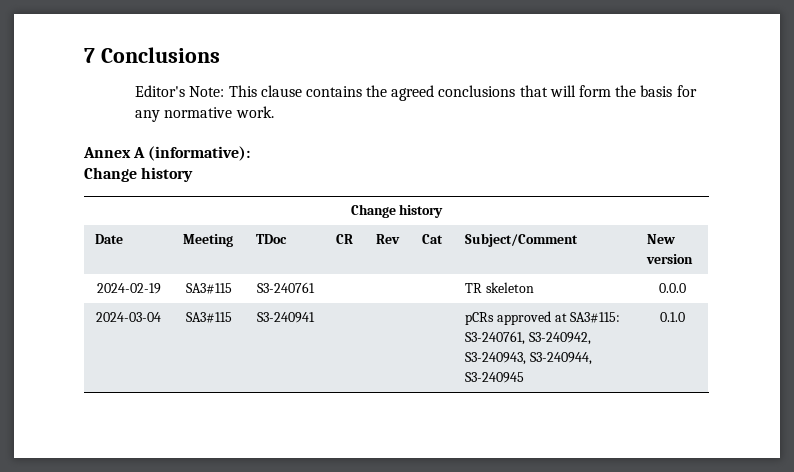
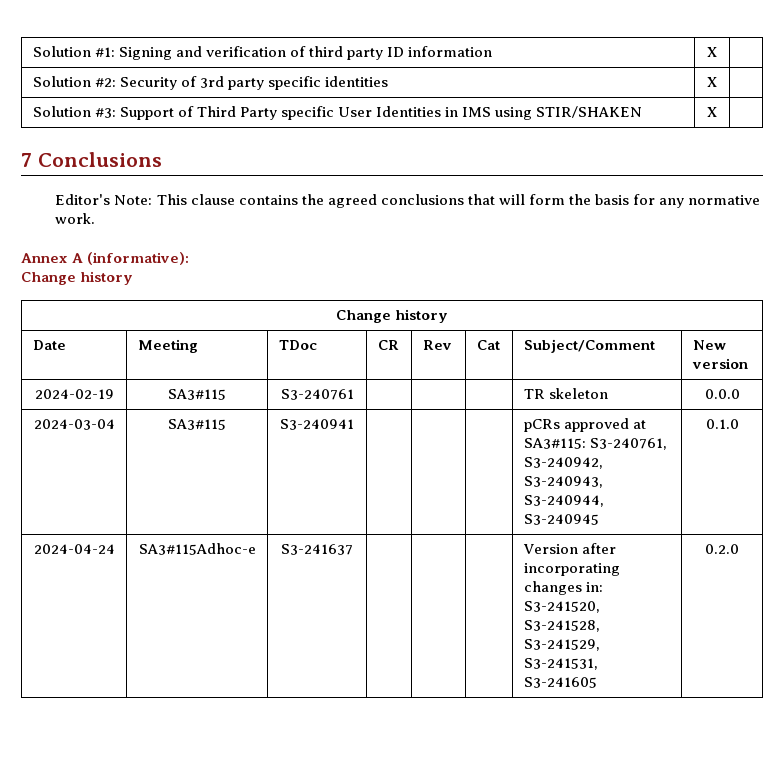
(84, 55) none -> [32,46,493,60] [707,47,717,57] [32,76,389,90] [707,77,717,87] [32,106,643,120] [707,107,717,117] Solution #1: Signing and verification of third party ID information | X | // Solution #2: Security of 3rd party specific identities | X | // Solution #3: Support of Third Party specific User Identities in IMS using STIR/SHAKEN | X | //
(685, 317) none -> [33,544,115,554] [138,543,256,555] [281,544,353,555] [522,543,616,554] [523,563,620,576] [523,581,603,595] [523,601,600,613] [523,620,600,632] [523,639,600,651] [523,658,598,670] [523,677,597,688] [705,544,739,554] // 2024-04-24 | SA3#115Adhoc-e | S3-241637 | | | | Version after incorporating changes in: S3-241520, S3-241528, S3-241529, S3-241531, S3-241605 | 0.2.0

